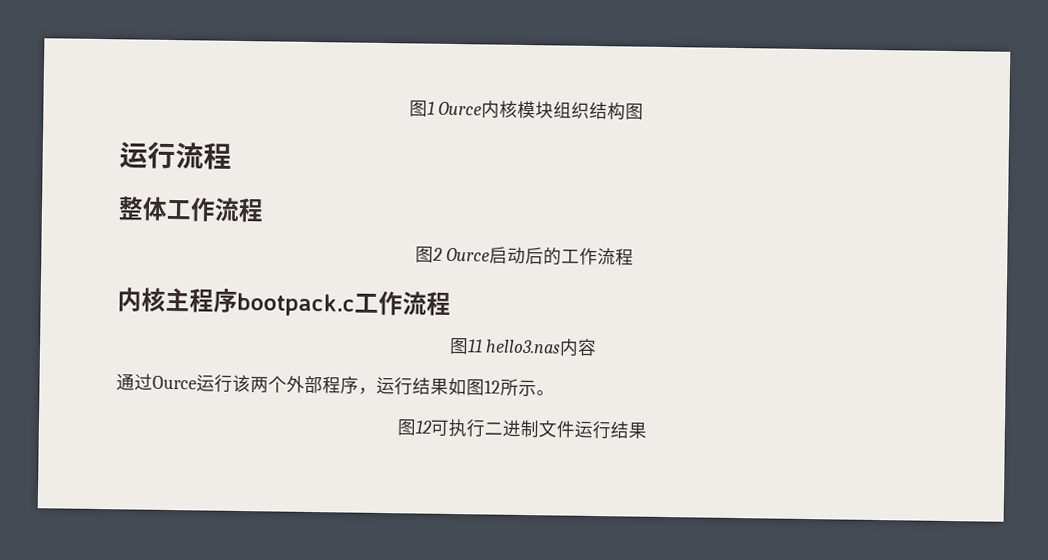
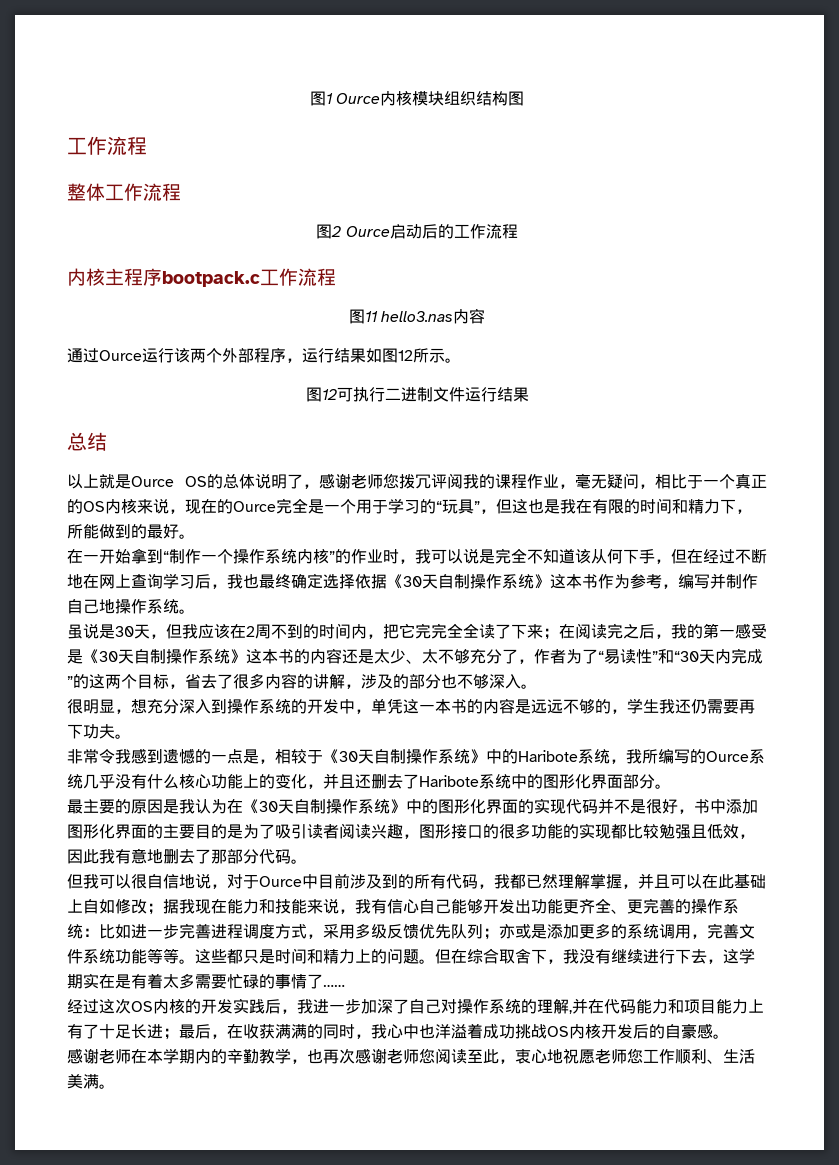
[119,141,176,170] 运行 -> [67,136,107,155] 工作
(647, 430) none -> [67,432,107,451] [67,473,767,489] [67,498,752,514] [67,524,195,539] [67,548,767,564] [67,573,758,589] [67,599,195,614] [67,623,767,640] [67,648,763,664] [67,673,537,689] [67,698,755,714] [67,724,131,739] [67,748,765,764] [67,773,671,789] [67,798,758,814] [67,823,755,839] [67,848,307,864] [67,873,766,889] [67,898,739,915] [67,923,755,940] [67,948,755,964] [67,973,345,989] [67,998,764,1014] [67,1023,729,1040] [67,1048,755,1064] [67,1074,115,1089] // 总结 // 以上就是Ource OS的总体说明了，感谢老师您拨冗评阅我的课程作业，毫无疑问，相比于一个真正的OS内核来说，现在的Ource完全是一个用于学习的“玩具”，但这也是我在有限的时间和精力下，所能做到的最好。 // 在一开始拿到“制作一个操作系统内核”的作业时，我可以说是完全不知道该从何下手，但在经过不断地在网上查询学习后，我也最终确定选择依据《30天自制操作系统》这本书作为参考，编写并制作自己地操作系统。 // 虽说是30天，但我应该在2周不到的时间内，把它完完全全读了下来；在阅读完之后，我的第一感受是《30天自制操作系统》这本书的内容还是太少、太不够充分了，作者为了“易读性”和“30天内完成”的这两个目标，省去了很多内容的讲解，涉及的部分也不够深入。 // 很明显，想充分深入到操作系统的开发中，单凭这一本书的内容是远远不够的，学生我还仍需要再下功夫。 // 非常令我感到遗憾的一点是，相较于《30天自制操作系统》中的Haribote系统，我所编写的Ource系统几乎没有什么核心功能上的变化，并且还删去了Haribote系统中的图形化界面部分。 // 最主要的原因是我认为在《30天自制操作系统》中的图形化界面的实现代码并不是很好，书中添加图形化界面的主要目的是为了吸引读者阅读兴趣，图形接口的很多功能的实现都比较勉强且低效，因此我有意地删去了那部分代码。 // 但我可以很自信地说，对于Ource中目前涉及到的所有代码，我都已然理解掌握，并且可以在此基础上自如修改；据我现在能力和技能来说，我有信心自己能够开发出功能更齐全、更完善的操作系统：比如进一步完善进程调度方式，采用多级反馈优先队列；亦或是添加更多的系统调用，完善文件系统功能等等。这些都只是时间和精力上的问题。但在综合取舍下，我没有继续进行下去，这学期实在是有着太多需要忙碌的事情了…… // 经过这次OS内核的开发实践后，我进一步加深了自己对操作系统的理解,并在代码能力和项目能力上有了十足长进；最后，在收获满满的同时，我心中也洋溢着成功挑战OS内核开发后的自豪感。 // 感谢老师在本学期内的辛勤教学，也再次感谢老师您阅读至此，衷心地祝愿老师您工作顺利、生活美满。

